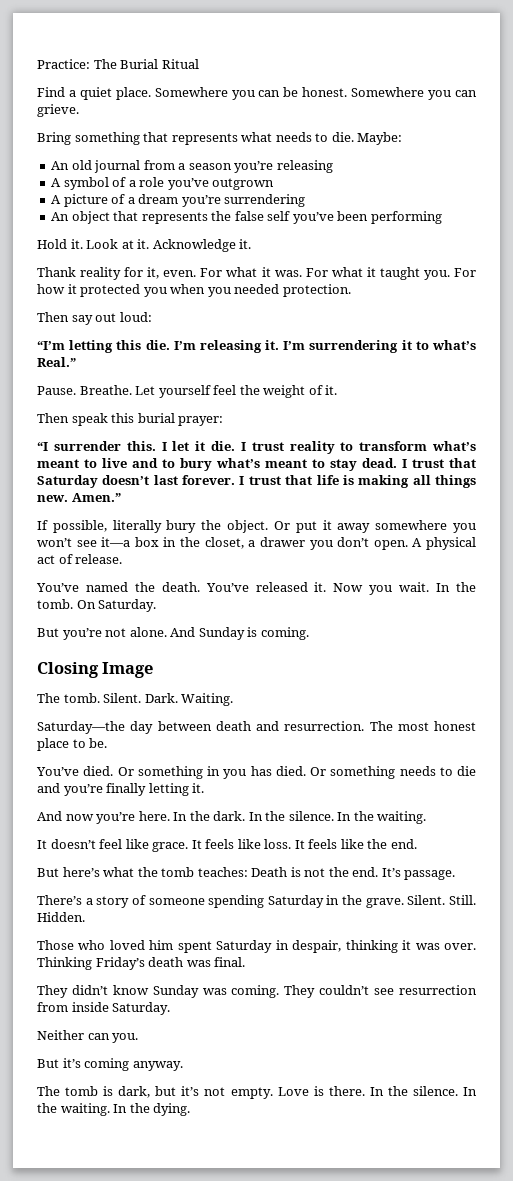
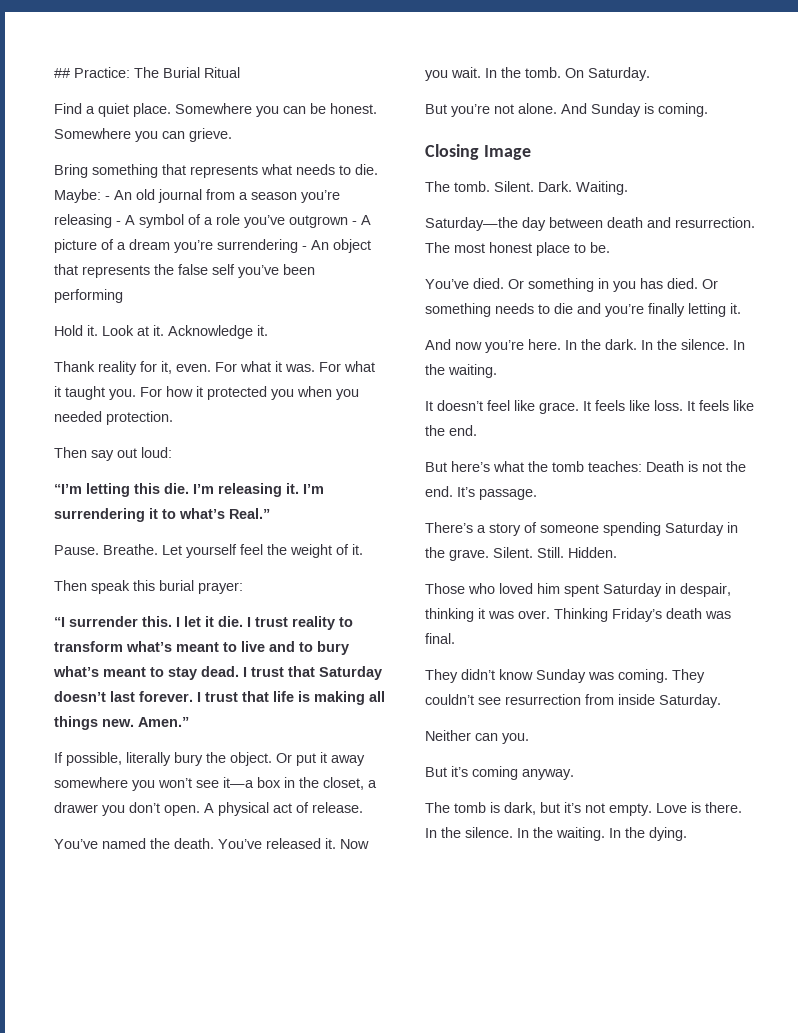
(37, 64) none -> [54,68,70,78] ##
(403, 138) // -> [105,196,110,200] -
(333, 166) // -> [116,221,121,225] -
(275, 184) // -> [352,221,357,225] -
(306, 200) // -> [302,246,307,250] -

